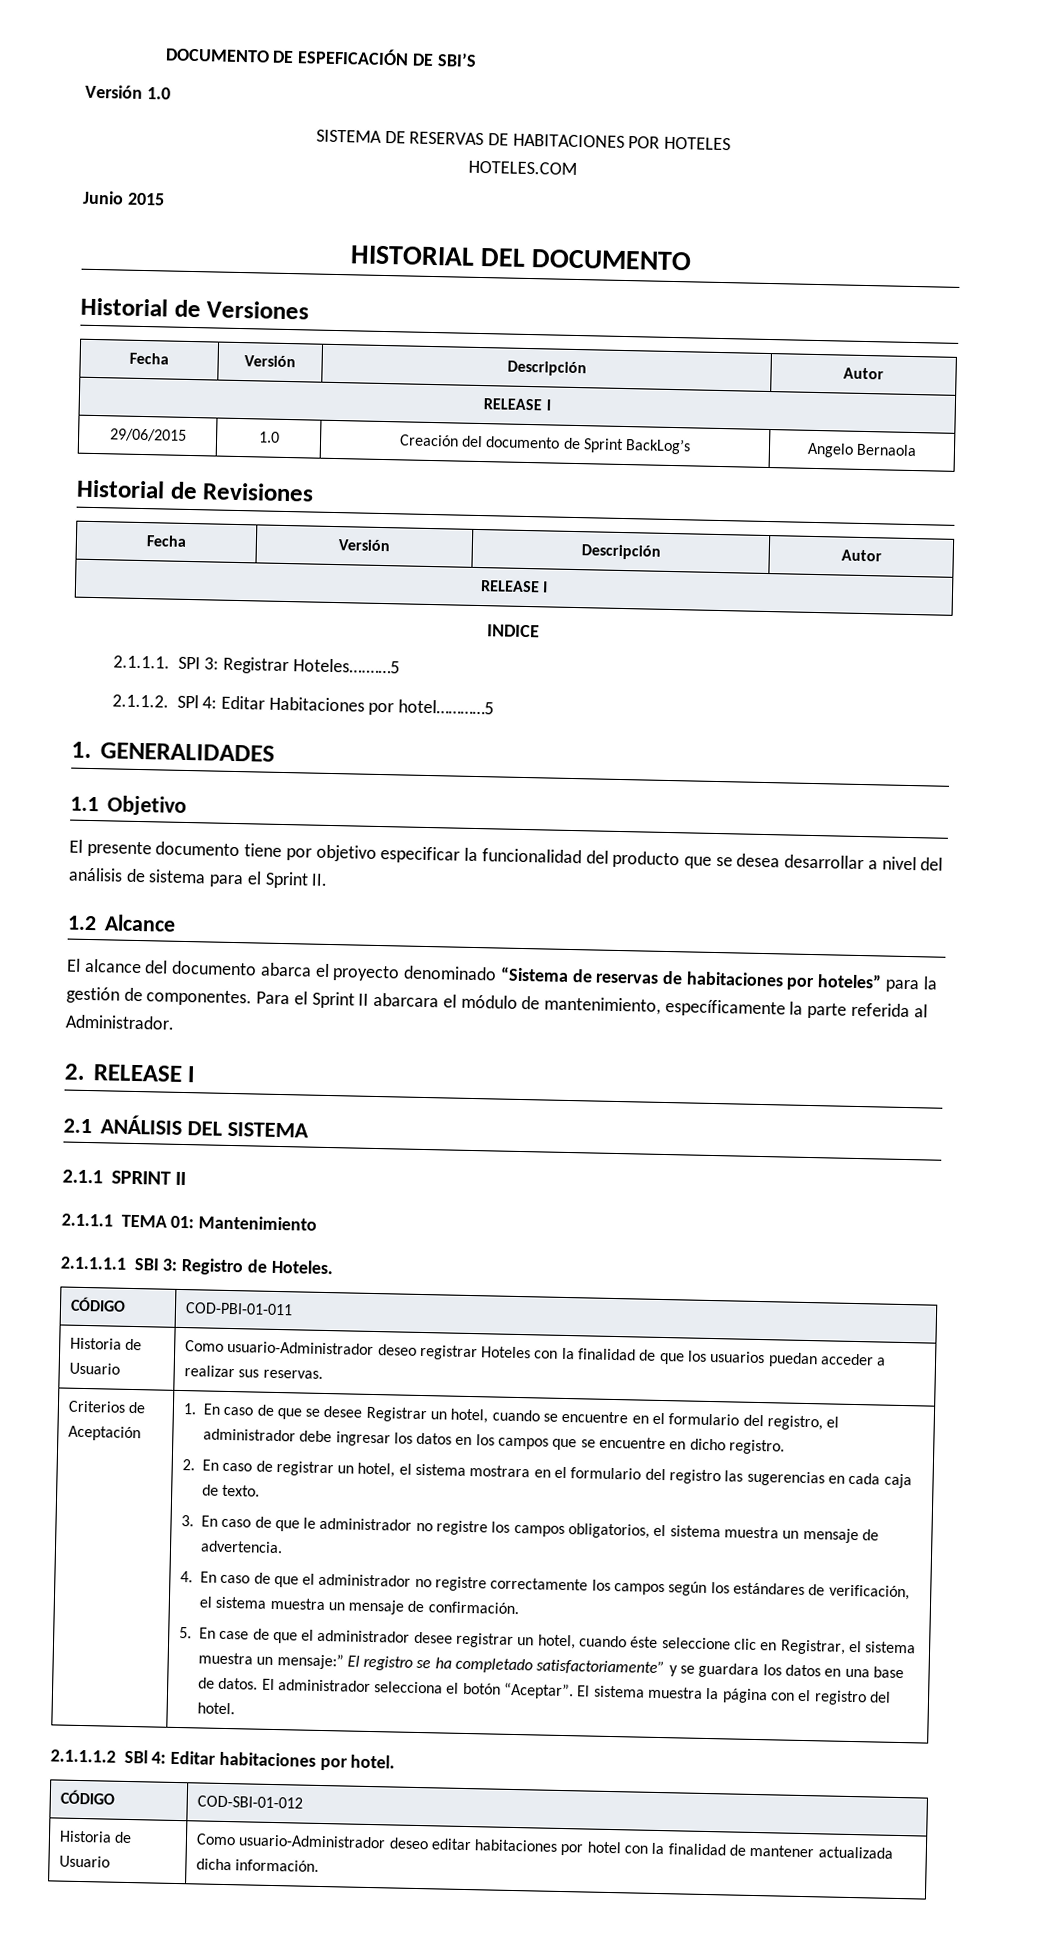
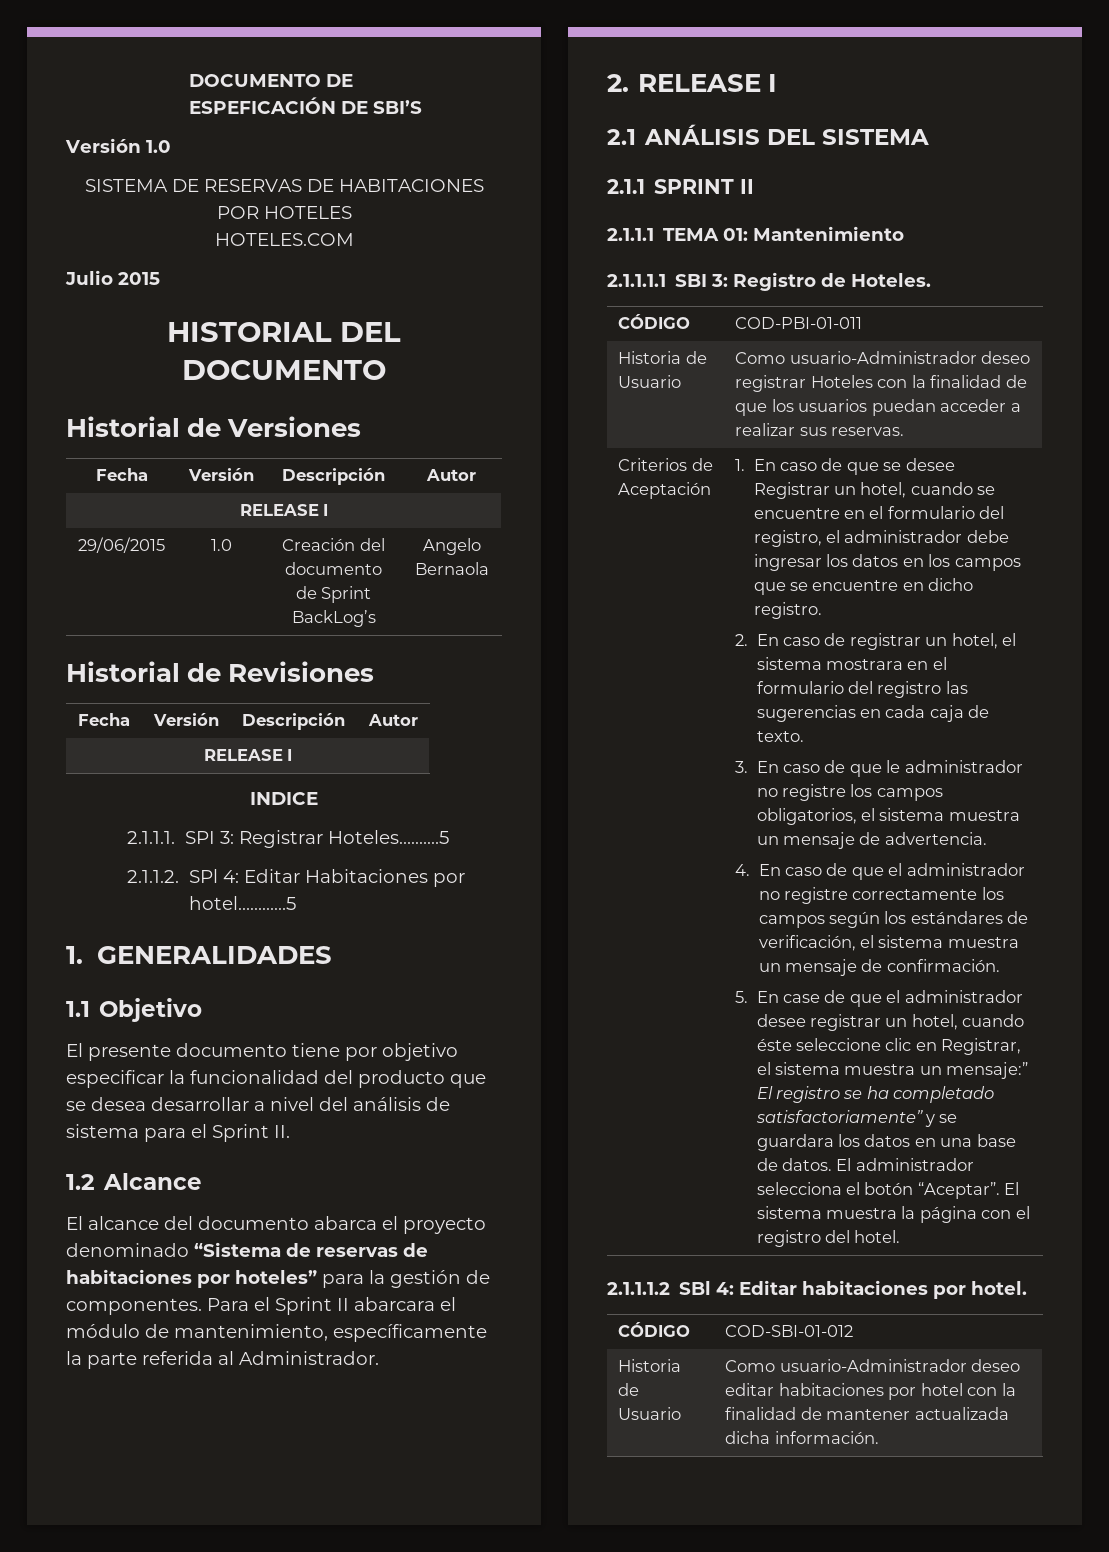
[82,190,124,205] Junio -> [65,270,113,285] Julio

